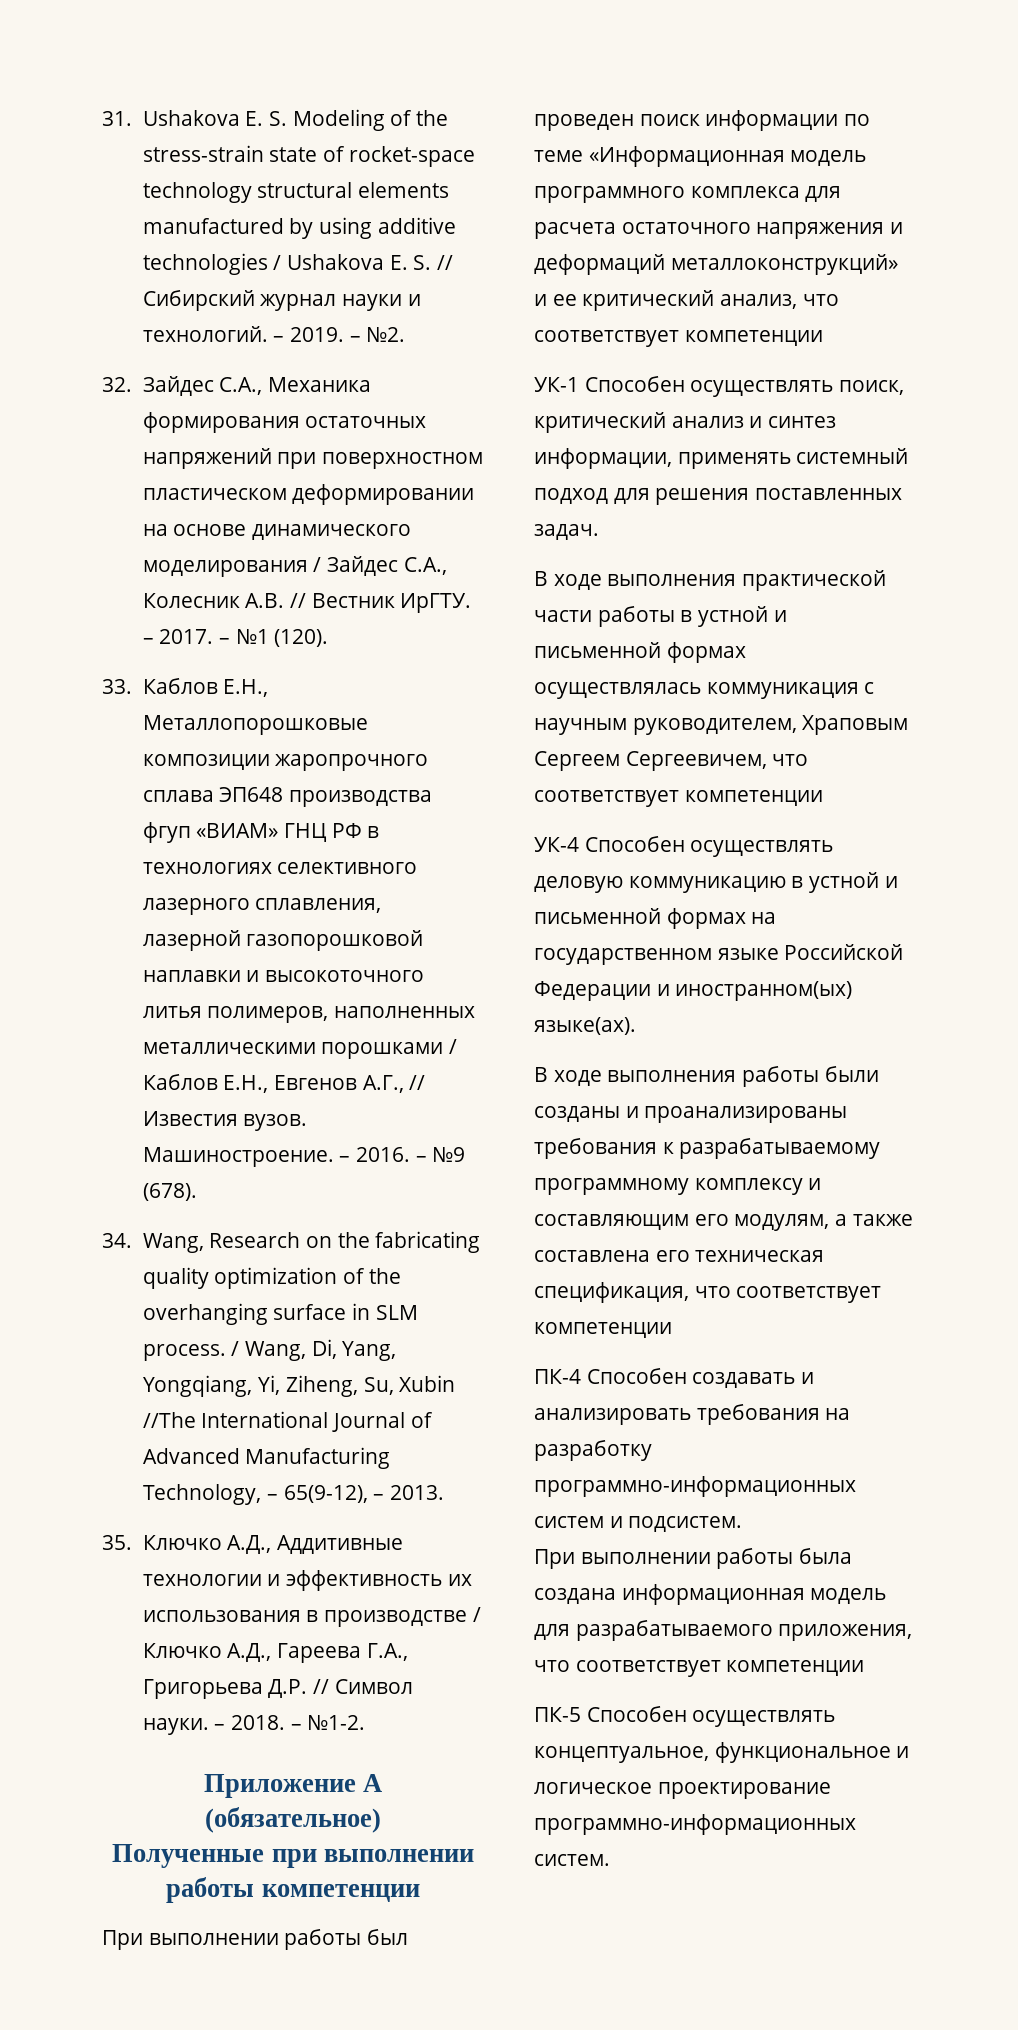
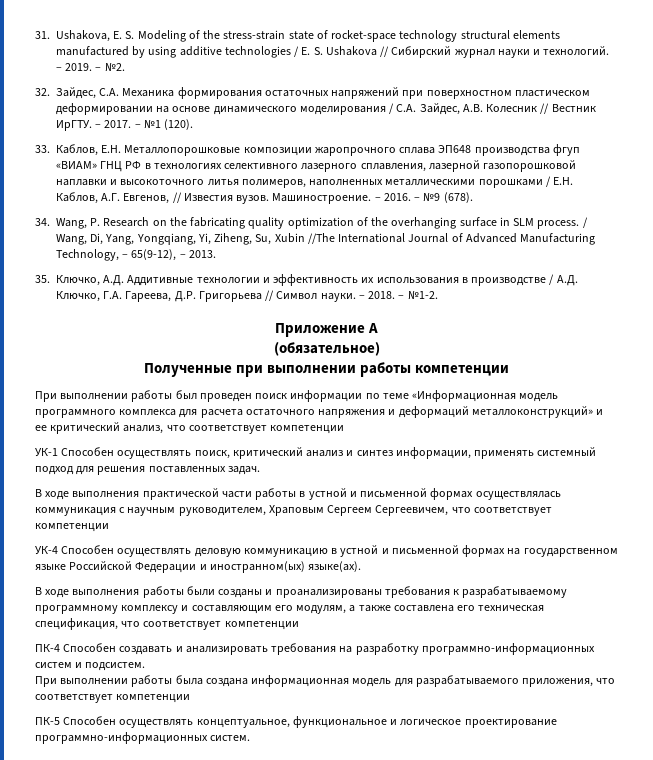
[142,110,240,126] Ushakova -> [56,30,110,42] Ushakova,
[286,254,432,270] Ushakova E. S. -> [301,46,377,56] E. S. Ushakova
[142,376,263,396] Зайдес С.А., -> [56,87,120,99] Зайдес, С.А.
[326,556,447,576] [142,593,285,608] Зайдес С.А., Колесник А.В. -> [396,103,538,115] С.А. Зайдес, А.В. Колесник
[142,678,269,697] Каблов Е.Н., -> [56,144,122,156] Каблов, Е.Н.
[142,1074,404,1093] Каблов Е.Н., Евгенов А.Г., -> [553,177,574,185] [56,192,170,204] Е.Н. Каблов, А.Г. Евгенов,
(204, 1243) none -> [90,218,101,226] P.
[142,1535,272,1554] Ключко А.Д., -> [56,275,125,286] Ключко, А.Д.
[142,1643,408,1663] [142,1679,308,1699] Ключко А.Д., Гареева Г.А., Григорьева Д.Р. -> [556,275,578,286] [56,291,262,302] А.Д. Ключко, Г.А. Гареева, Д.Р. Григорьева

